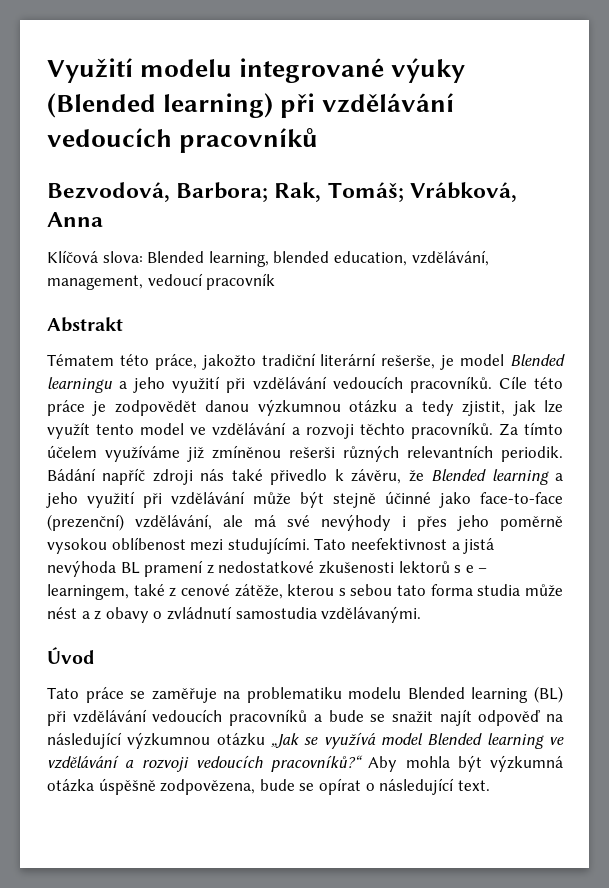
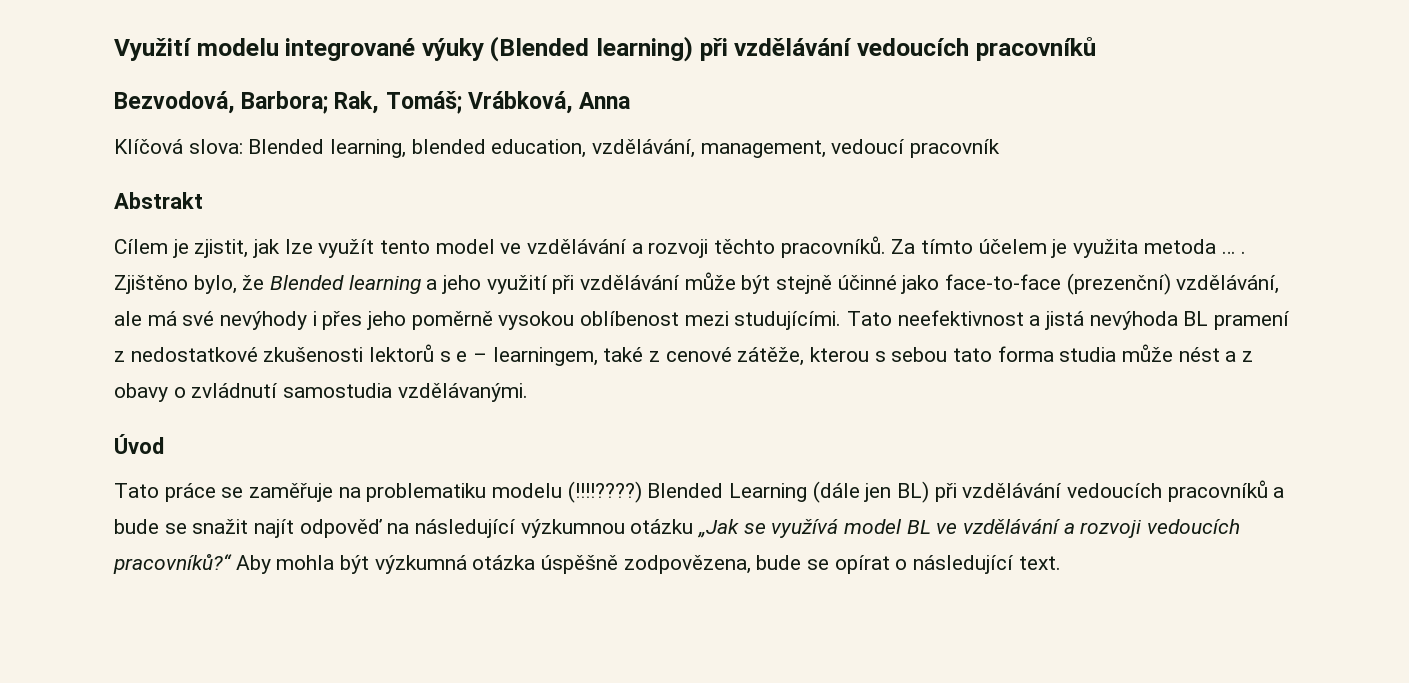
[47,353,566,370] [47,376,563,393] [47,399,454,416] Tématem této práce, jakožto tradiční literární rešerše, je model Blended learningu a jeho využití při vzdělávání vedoucích pracovníků. Cíle této práce je zodpovědět danou výzkumnou otázku a tedy -> [114,239,189,258] Cílem je
[105,445,563,462] [47,468,402,485] využíváme již zmíněnou rešerši různých relevantních periodik. Bádání napříč zdroji nás také přivedlo k závěru, -> [1051,239,1247,258] [114,275,237,294] je využita metoda … . Zjištěno bylo,
[407,686,563,703] Blended learning (BL) -> [567,481,930,503] (!!!!????) Blended Learning (dále jen BL)
[427,733,544,749] Blended learning -> [906,520,931,534] BL

